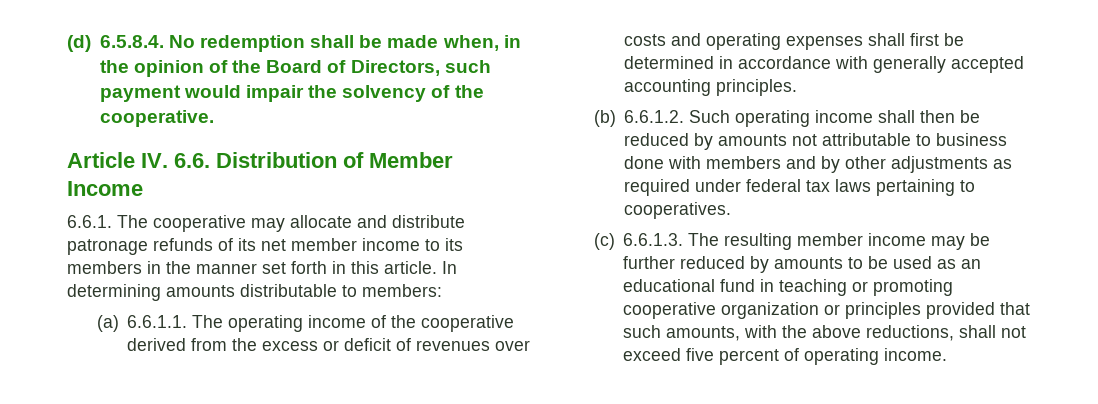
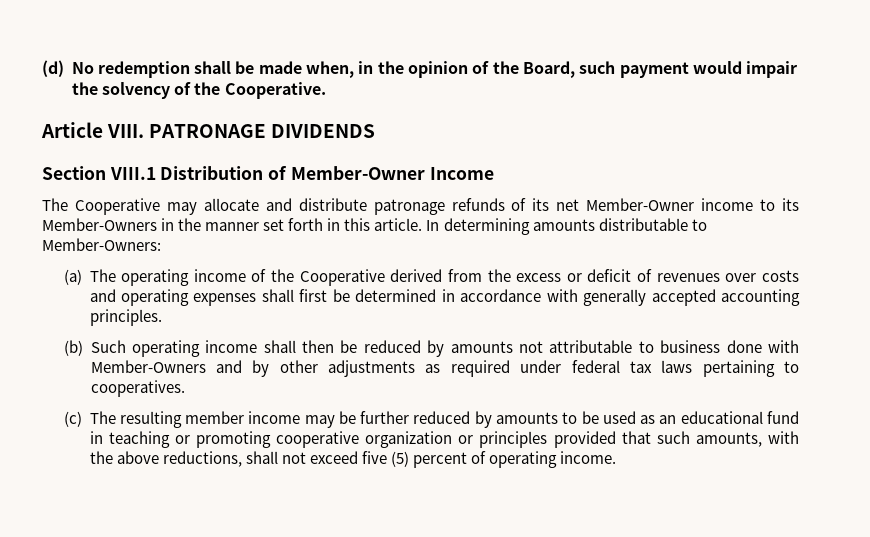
[99,35,164,48] 6.5.8.4. -> (64, 68) none
[266,60,440,76] Board of Directors, -> [523,61,576,78] Board,
[99,110,214,127] cooperative. -> [224,82,326,99] Cooperative.
[141,153,210,168] IV. 6.6. -> [107,124,376,138] [42,166,156,180] VIII. PATRONAGE DIVIDENDS // Section VIII.1
[369,152,453,168] Member -> [290,166,425,180] Member-Owner
[67,215,246,232] 6.6.1. The cooperative -> [42,198,160,215] The Cooperative
[291,238,357,251] member -> [586,198,695,211] Member-Owner
[67,261,142,274] members -> [42,218,157,231] Member-Owners
[362,284,442,297] members: -> [42,238,161,251] Member-Owners:
[127,315,188,328] 6.6.1.1. -> (83, 277) none
[421,315,515,332] cooperative -> [299,269,385,286] Cooperative
[624,110,685,123] 6.6.1.2. -> (84, 348) none
[706,156,782,169] members -> [90,360,206,373] Member-Owners
[623,233,684,246] 6.6.1.3. -> (83, 419) none
(715, 354) none -> [390,451,409,467] (5)

